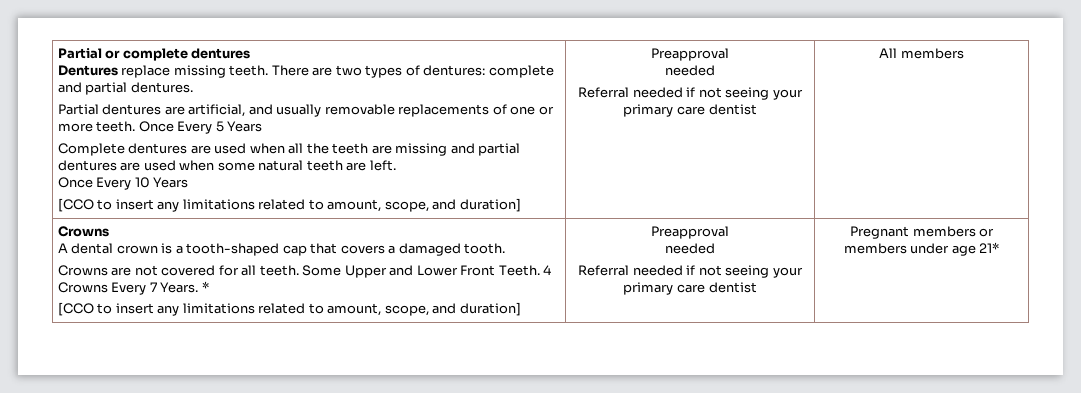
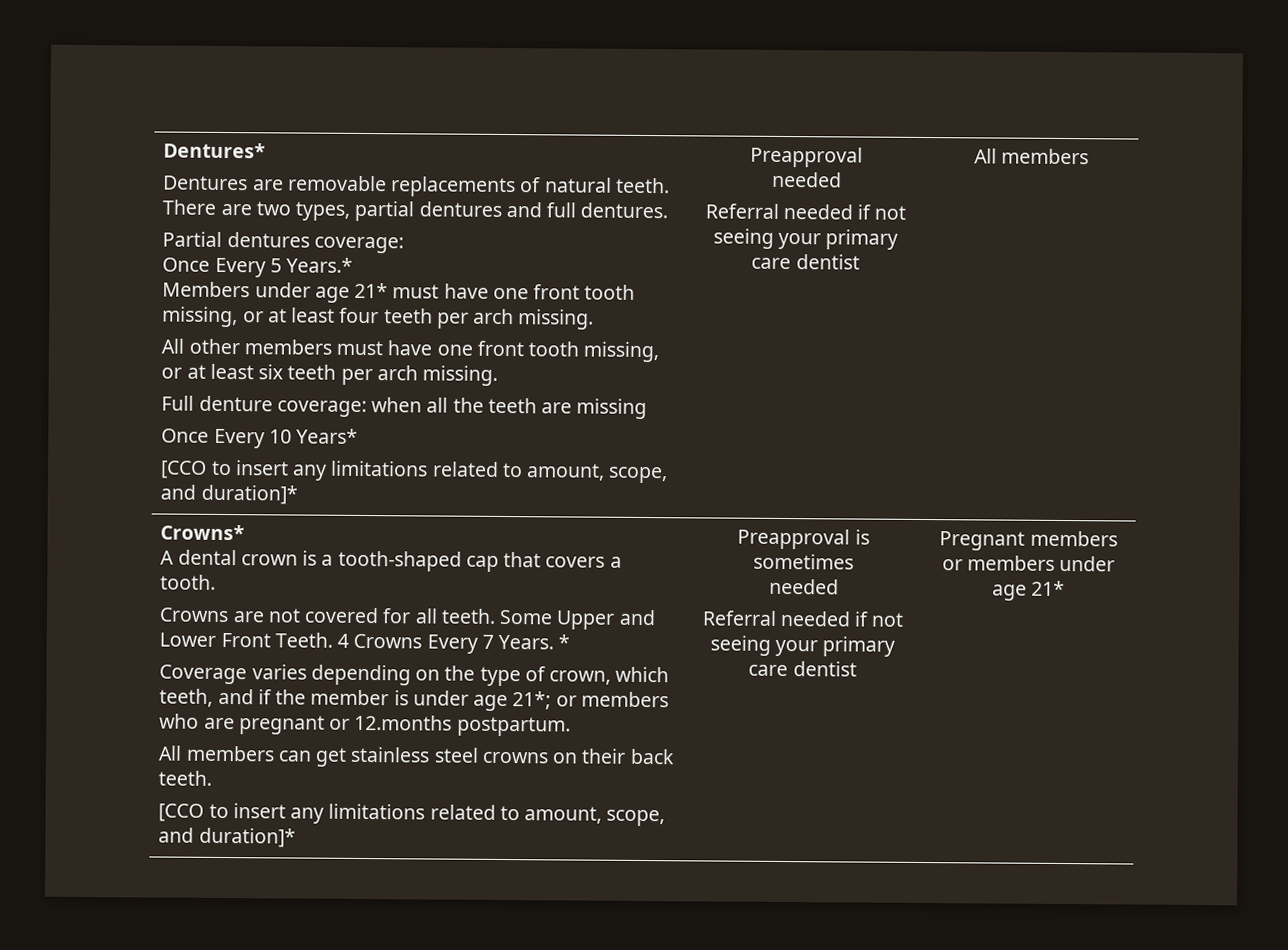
[57,48,251,61] [57,65,554,78] [57,82,193,95] [57,104,554,117] [57,121,263,134] [57,143,247,156] Partial or complete dentures // Dentures replace missing teeth. There are two types of dentures: complete and partial dentures. // Partial dentures are artificial, and usually removable replacements of one or more teeth. Once Every 5 Years // Complete dentures are used -> [163,142,267,159] [163,175,670,198] [162,199,669,222] [162,231,404,254] [162,257,354,278] [162,281,636,303] [162,306,595,330] [161,338,660,363] [161,363,499,386] [161,395,367,418] Dentures* // Dentures are removable replacements of natural teeth. There are two types, partial dentures and full dentures. // Partial dentures coverage: // Once Every 5 Years.* // Members under age 21* must have one front tooth missing, or at least four teeth per arch missing. // All other members must have one front tooth missing, or at least six teeth per arch missing. // Full denture coverage:
[450,143,521,156] [57,160,396,171] and partial dentures are used when some natural teeth are left. -> (648, 409) none
[153,177,189,188] Years -> [296,428,359,444] Years*
[459,198,521,212] duration] -> [200,484,298,505] duration]*
[57,226,109,237] Crowns -> [160,524,246,541] Crowns*
[398,243,461,256] damaged -> (622, 562) none
(209, 286) none -> [159,664,670,687] [159,688,670,712] [159,713,571,737] [158,745,675,767] [158,770,213,786] // Coverage varies depending on the type of crown, which teeth, and if the member is under age 21*; or members who are pregnant or 12.months postpartum. // All members can get stainless steel crowns on their back teeth.
[459,302,521,316] [651,226,729,239] duration] | Preapproval -> [198,827,296,848] [737,528,870,550] [753,553,854,570] duration]* | Preapproval is sometimes

